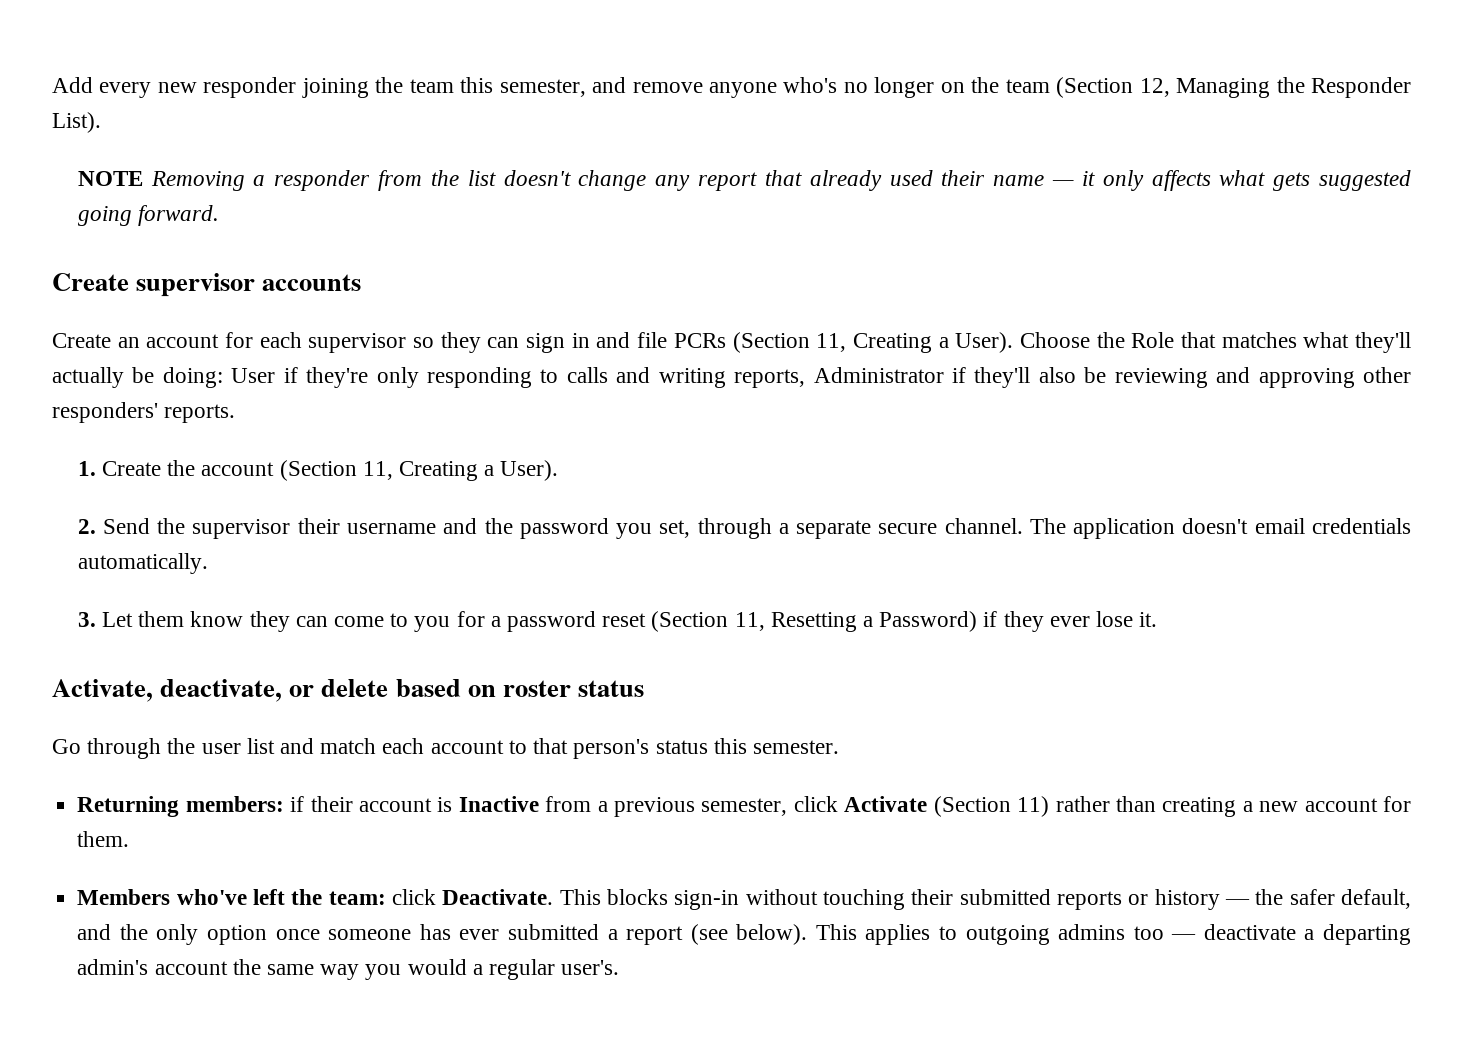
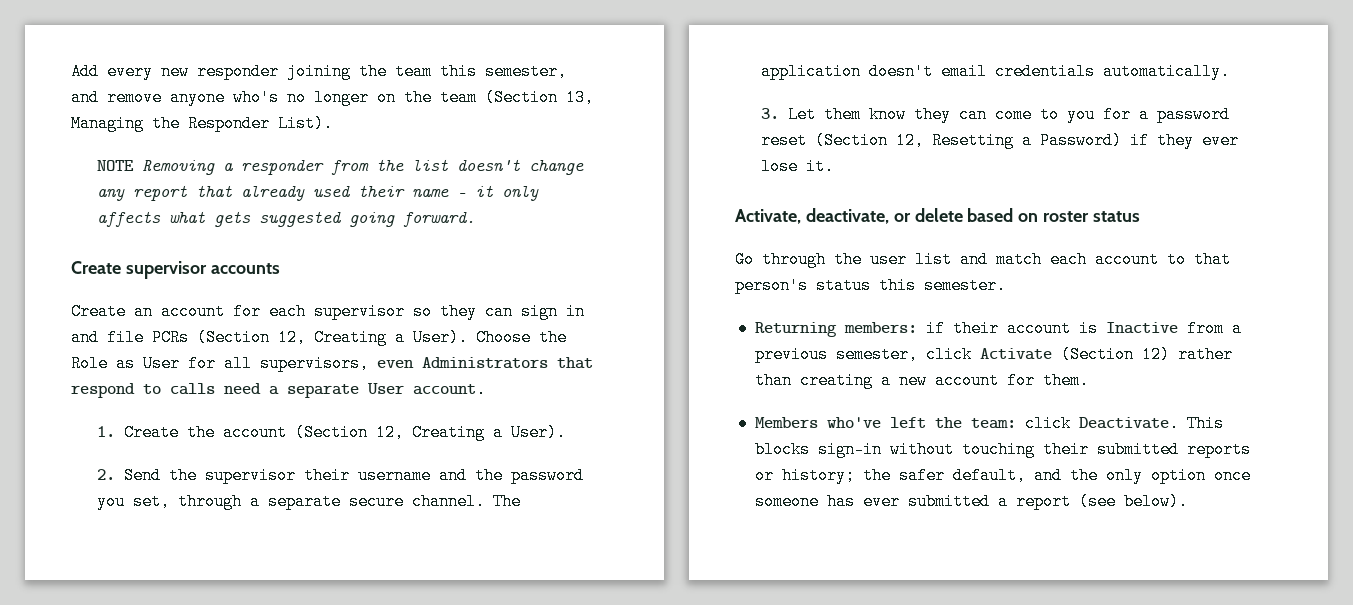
[1139,78,1170,97] 12, -> [566,89,594,106] 13,
[816,333,847,352] 11, -> [278,329,306,346] 12,
[1180,332,1411,353] [52,367,1411,388] [52,402,236,423] that matches what they'll actually be doing: User if they're only responding to calls and writing reports, Administrator if they'll also be reviewing and approving other responders' reports. -> [116,355,593,372] [71,381,486,398] as User for all supervisors, even Administrators that respond to calls need a separate User account.
[362,461,393,480] 11, -> [376,424,405,441] 12,
[734,612,765,631] 11, -> [896,132,925,149] 12,
[1017,796,1050,817] 11) -> [1141,346,1170,363] 12)
[1154,889,1250,910] history — -> [781,467,855,484] history;
[815,924,1411,945] [77,959,620,980] This applies to outgoing admins too — deactivate a departing admin's account the same way you would a regular user's. -> (1188, 501) none

